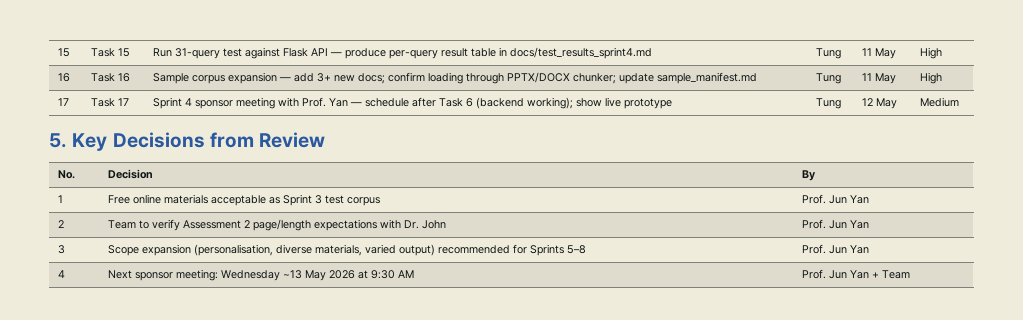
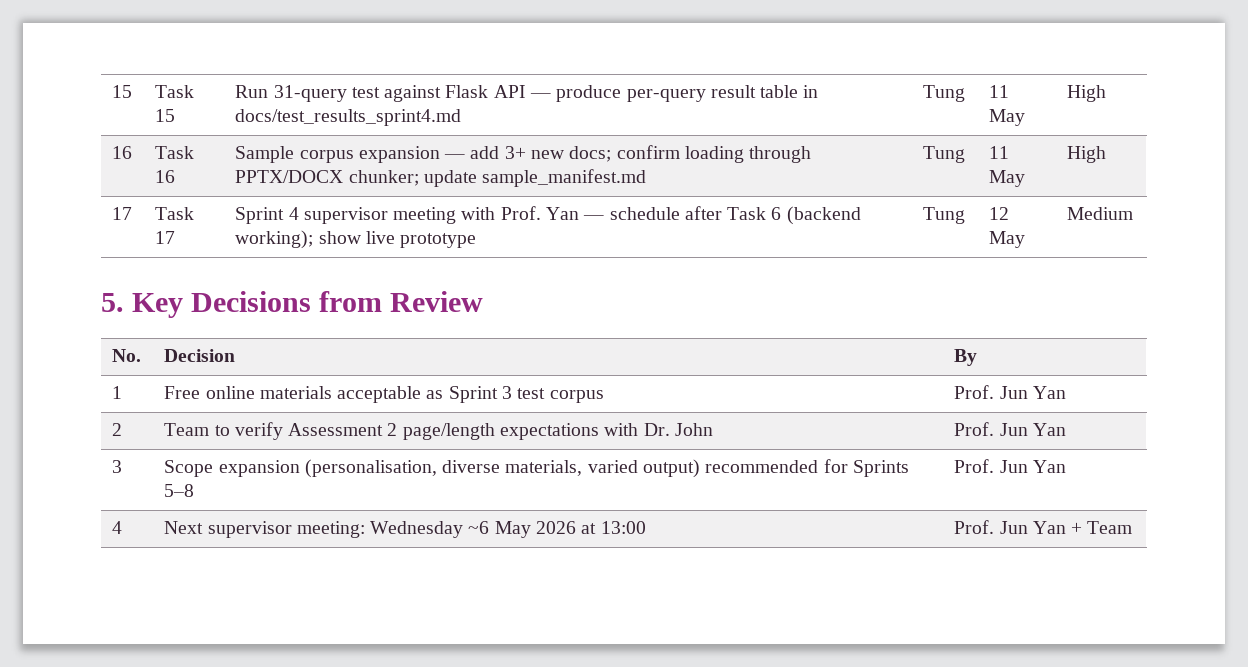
[195,100,234,109] sponsor -> [303,207,388,224] supervisor
[135,272,174,281] sponsor -> [207,521,292,538] supervisor
[283,270,303,279] ~13 -> [468,521,490,534] ~6
[371,270,415,279] 9:30 AM -> [600,521,646,534] 13:00

